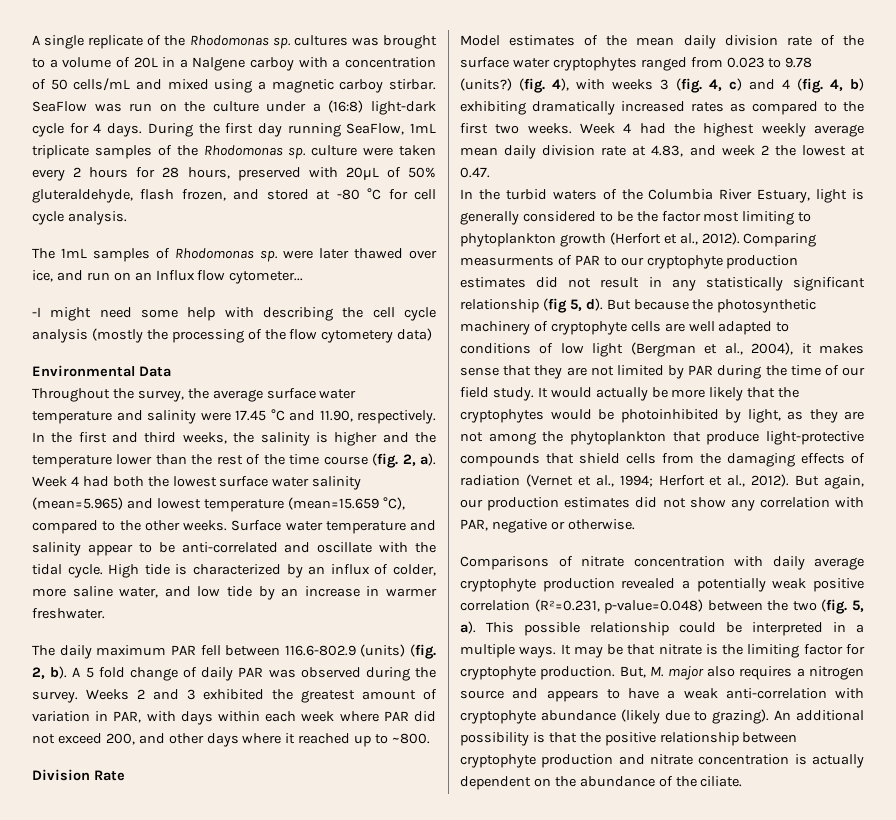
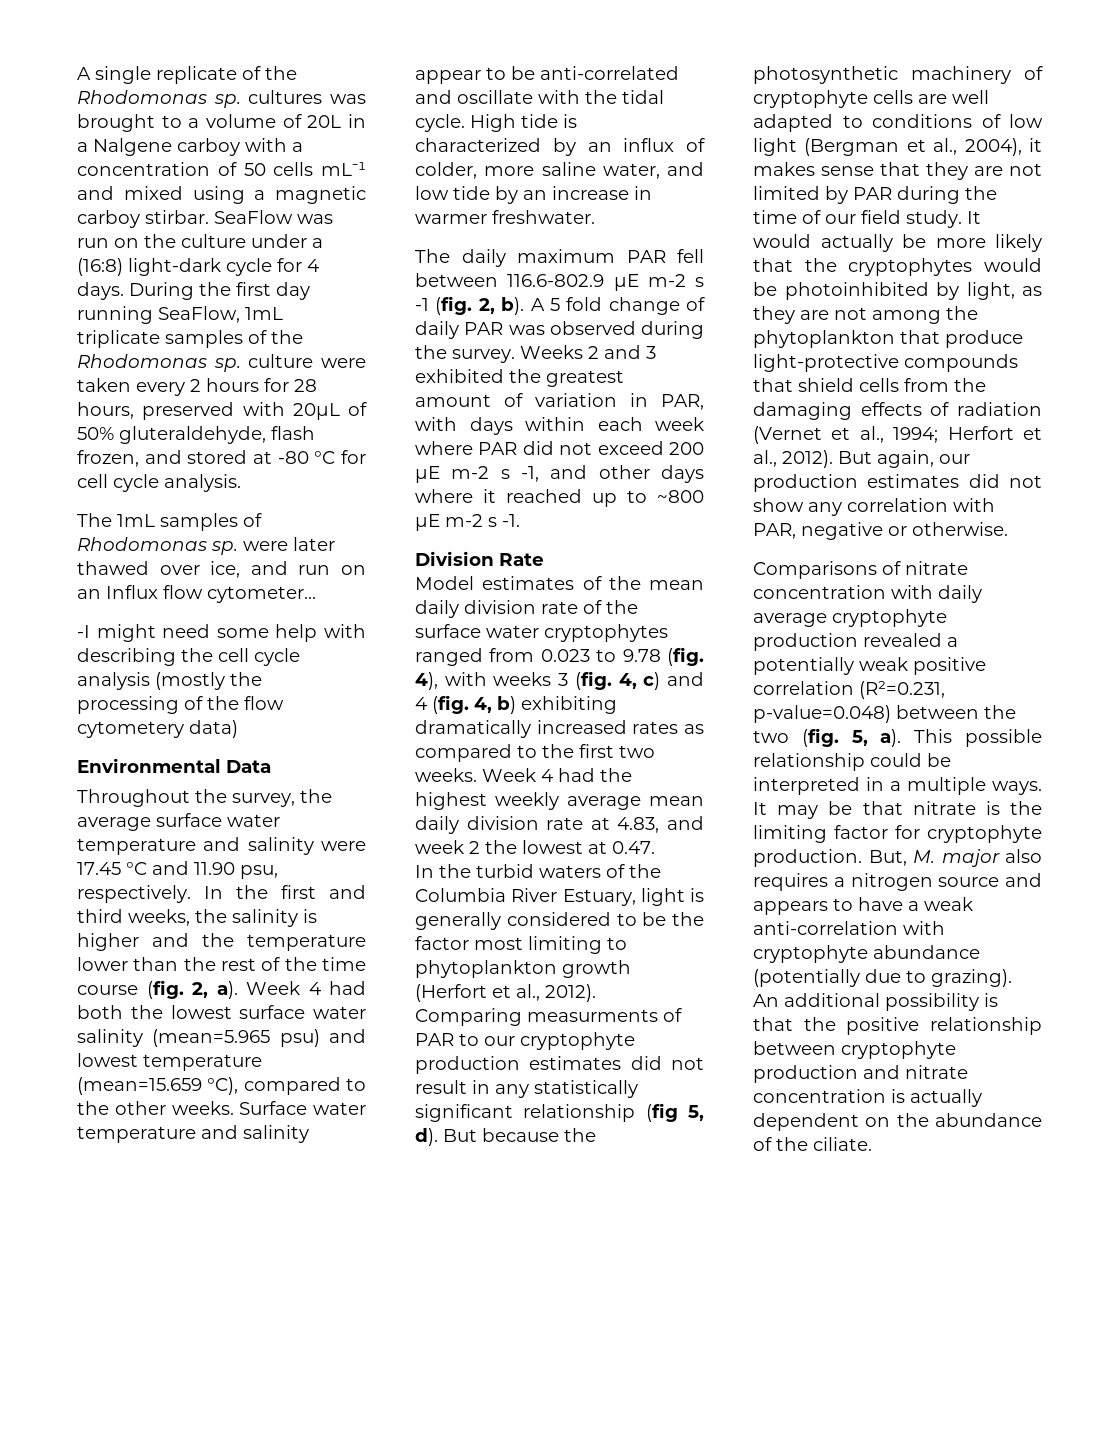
[73,78,131,91] cells/mL -> [273,162,366,176] cells mL⁻¹
[319,410,353,422] 11.90, -> [194,862,278,879] 11.90 psu,
[32,497,123,510] (mean=5.965) -> [152,1029,320,1047] (mean=5.965 psu)
[360,644,406,657] (units) -> [613,274,704,291] [415,298,429,311] µE m-2 s -1
[105,733,135,745] 200, -> [669,442,704,455] [415,466,539,483] 200 µE m-2 s -1,
[392,733,431,744] ~800. -> [657,490,704,503] [415,514,520,531] ~800 µE m-2 s -1.
[460,78,512,91] (units?) -> (661, 655) none
[620,709,660,724] (likely -> [753,969,860,987] (potentially

